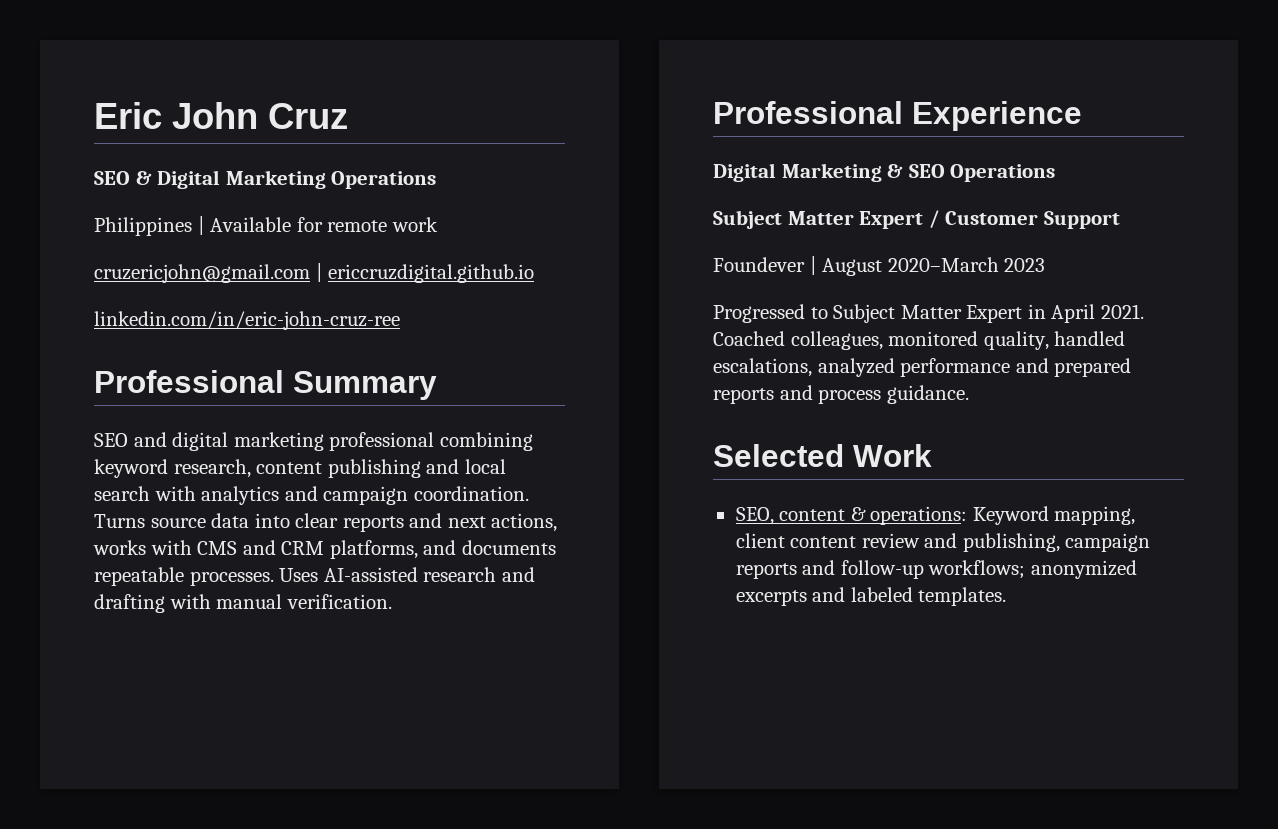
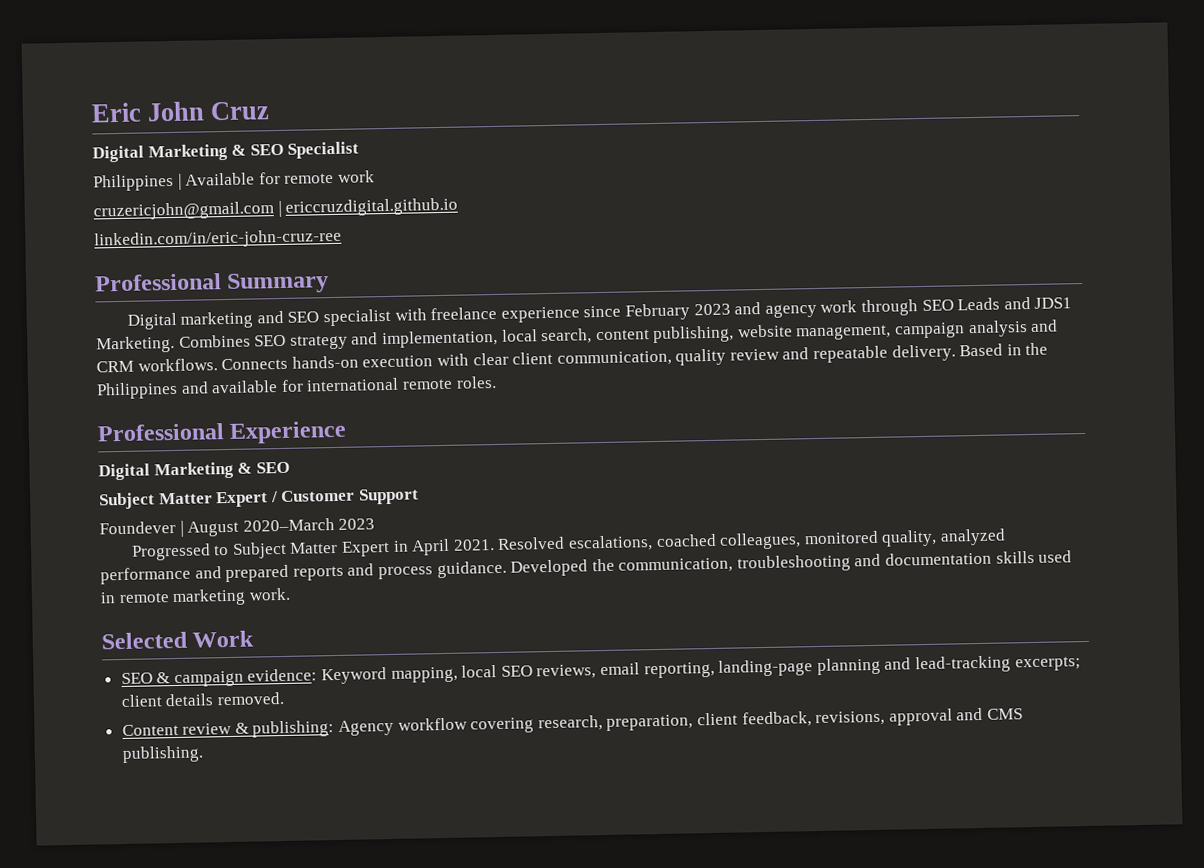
[94,170,437,189] SEO & Digital Marketing Operations -> [92,141,360,163] Digital Marketing & SEO Specialist
[94,432,533,451] [94,459,506,478] [94,486,529,505] [94,513,558,532] [93,540,556,559] [94,567,535,586] [94,594,392,613] SEO and digital marketing professional combining keyword research, content publishing and local search with analytics and campaign coordination. Turns source data into clear reports and next actions, works with CMS and CRM platforms, and documents repeatable processes. Uses AI-assisted research and drafting with manual verification. -> [126,296,1073,330] [96,319,1059,354] [96,342,1049,373] [96,375,497,400] Digital marketing and SEO specialist with freelance experience since February 2023 and agency work through SEO Leads and JDS1 Marketing. Combines SEO strategy and implementation, local search, content publishing, website management, campaign analysis and CRM workflows. Connects hands-on execution with clear client communication, quality review and repeatable delivery. Based in the Philippines and available for international remote roles.
[950,164,1056,182] Operations -> (290, 467) none
[713,331,785,346] Coached -> [497,533,717,552] Resolved escalations, coached
[1054,331,1126,346] [713,358,812,377] handled escalations, -> (938, 538) none
[713,444,932,467] [735,506,1136,525] [735,533,1151,552] [735,560,1137,579] [735,587,1007,606] // Selected Work // SEO, content & operations: Keyword mapping, client content review and publishing, campaign reports and follow-up workflows; anonymized excerpts and labeled templates. -> [510,550,1073,577] [100,587,291,607] [101,630,255,650] [120,655,1081,688] [120,691,284,708] [121,707,1023,738] [121,745,204,764] Developed the communication, troubleshooting and documentation skills used in remote marketing work. // Selected Work // SEO & campaign evidence: Keyword mapping, local SEO reviews, email reporting, landing-page planning and lead-tracking excerpts; client details removed. // Content review & publishing: Agency workflow covering research, preparation, client feedback, revisions, approval and CMS publishing.

